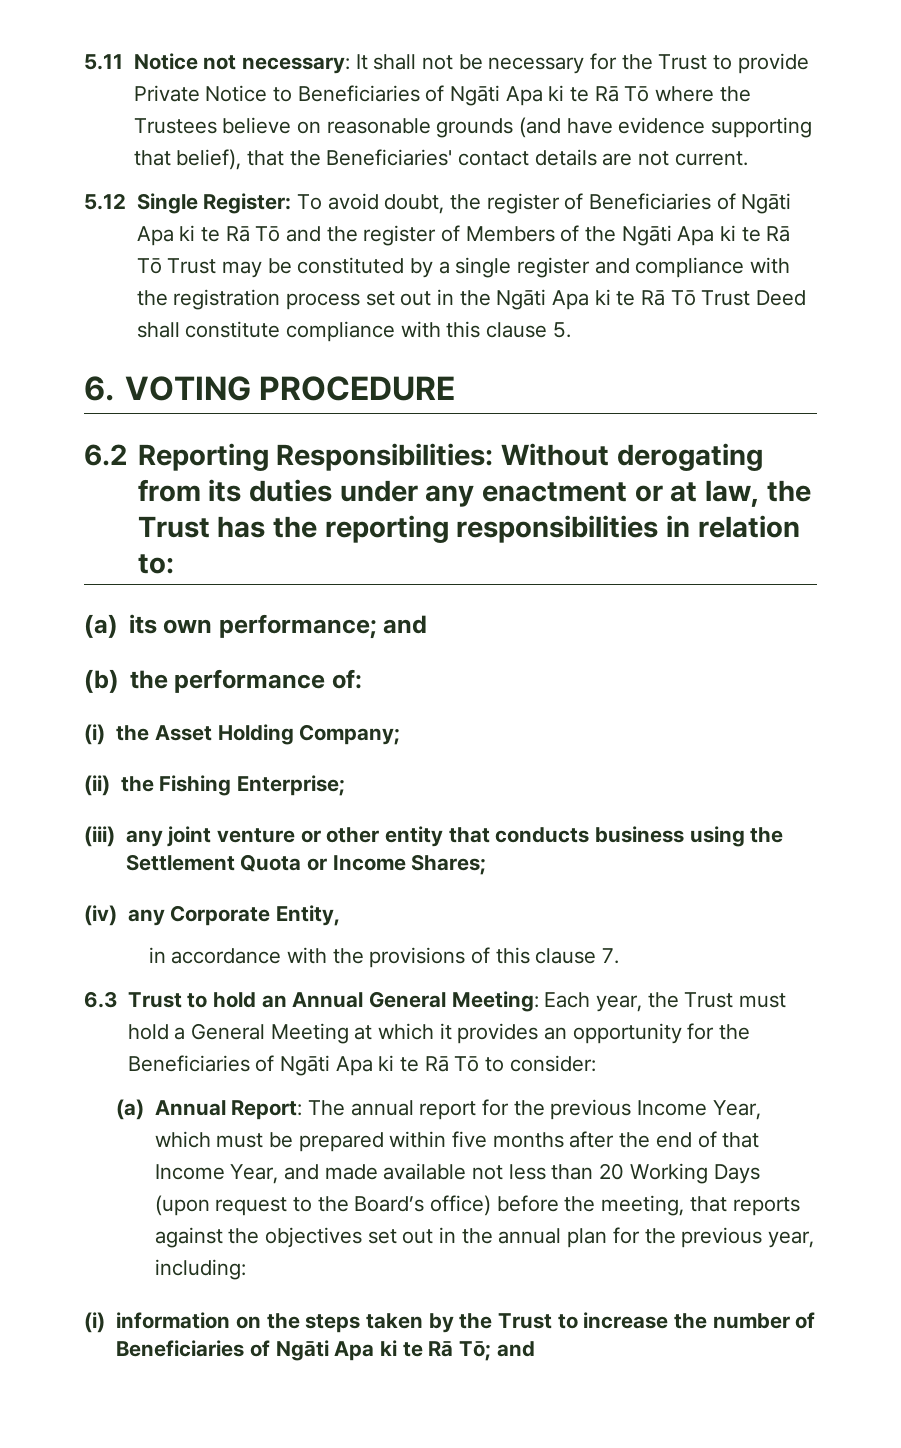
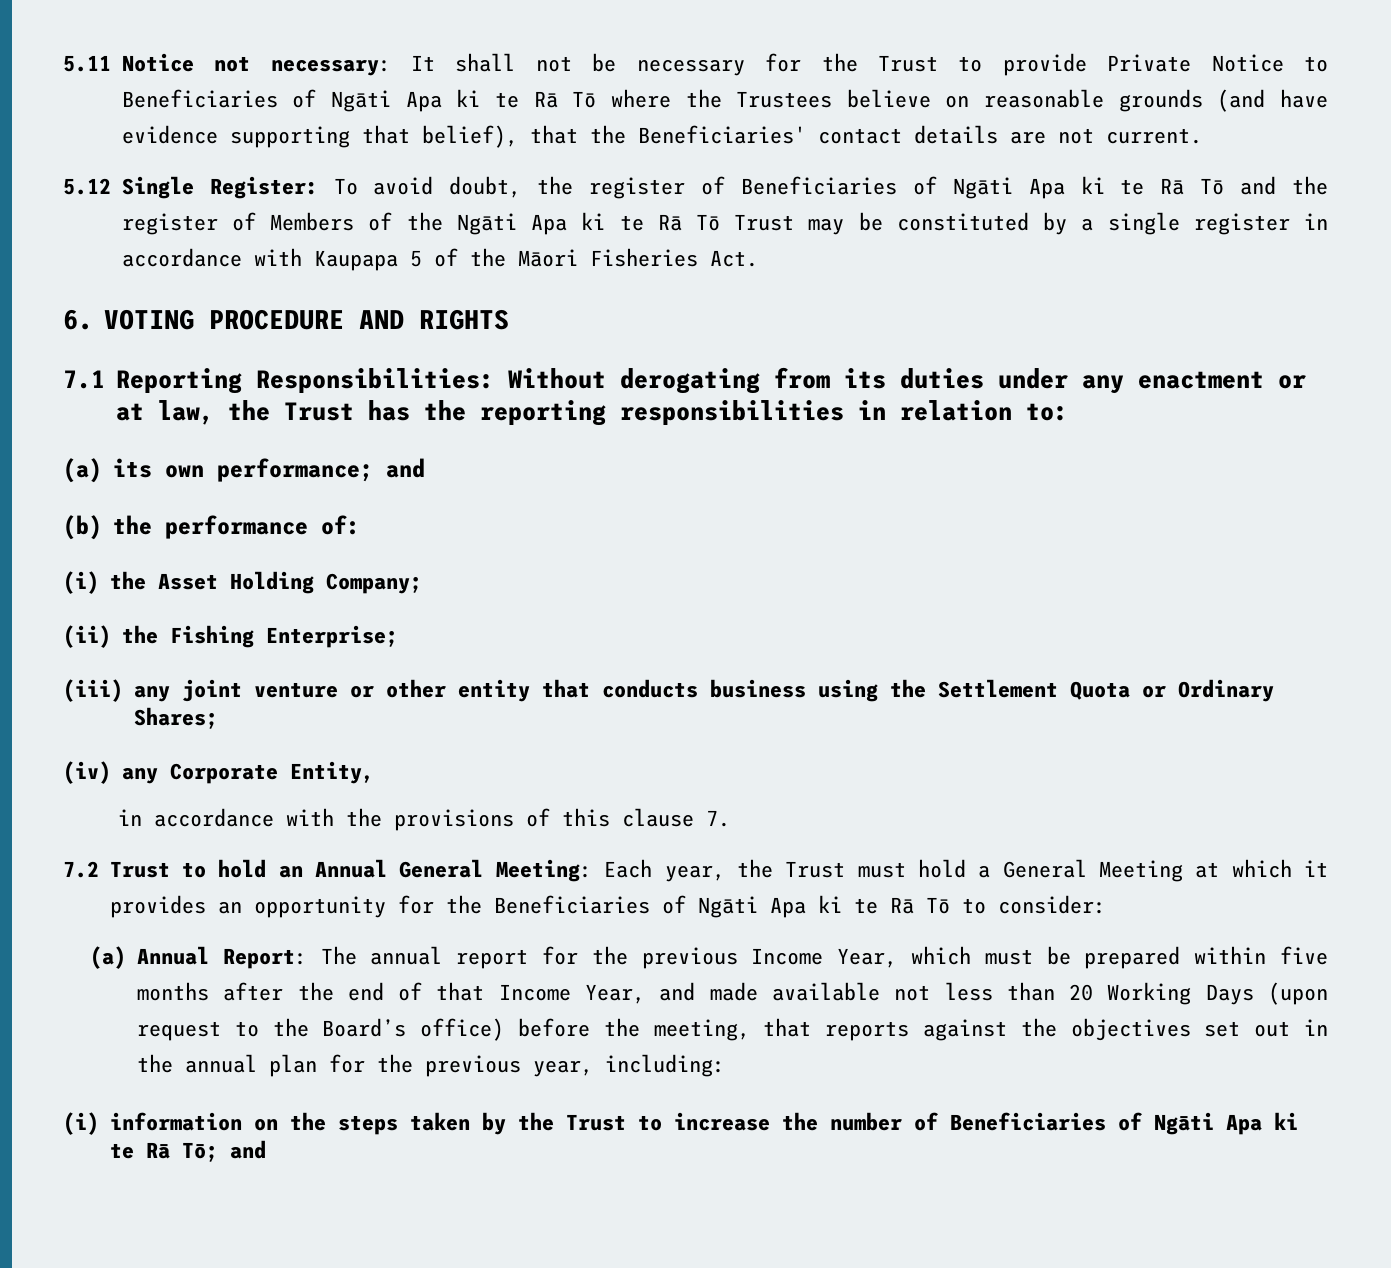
[594,257,790,278] [136,289,806,310] [136,321,571,342] and compliance with the registration process set out in the Ngāti Apa ki te Rā Tō Trust Deed shall constitute compliance with this clause 5. -> [1304,213,1328,230] [121,248,758,271] in accordance with Kaupapa 5 of the Māori Fisheries Act.
[84,444,127,466] // 6.2 -> [358,309,509,330] [63,370,105,389] AND RIGHTS // 7.1
[332,855,406,871] Income -> [1177,679,1274,702] Ordinary
[84,991,117,1008] 6.3 -> [63,861,99,878] 7.2

